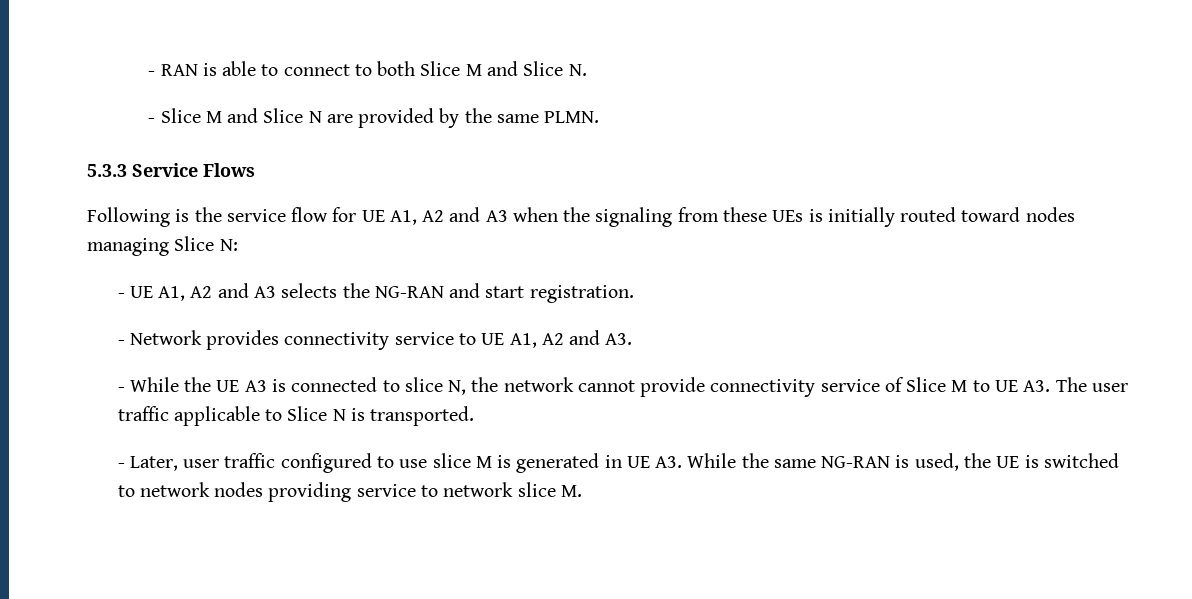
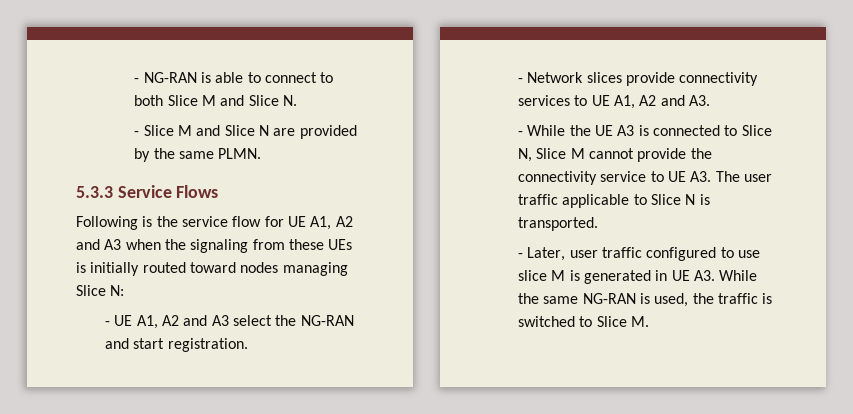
[148,64,198,76] - RAN -> [134,72,197,83] - NG-RAN
[281,283,338,298] selects -> [233,315,273,326] select
[206,330,454,350] provides connectivity service -> [586,72,759,86] [518,95,571,106] slices provide connectivity services
[404,377,574,395] slice N, the network -> [741,125,772,136] [518,148,585,162] Slice N, Slice M
[710,377,968,397] connectivity service of Slice M -> [690,148,712,159] [518,171,647,185] the connectivity service
[996,456,1020,468] UE -> [718,293,759,304] traffic
[139,482,556,502] network nodes providing service to network slice -> [596,316,627,327] Slice

